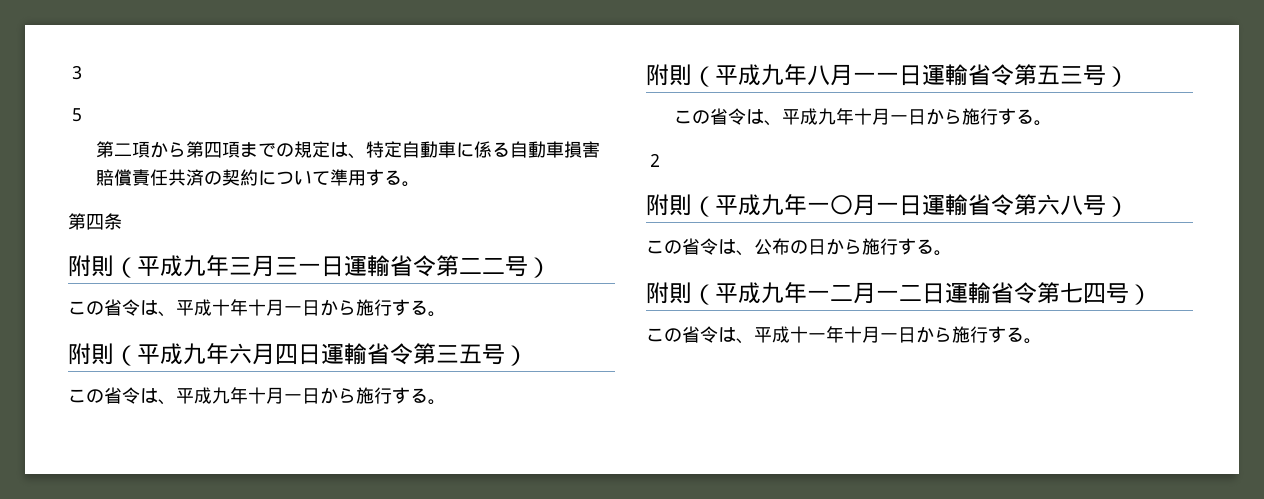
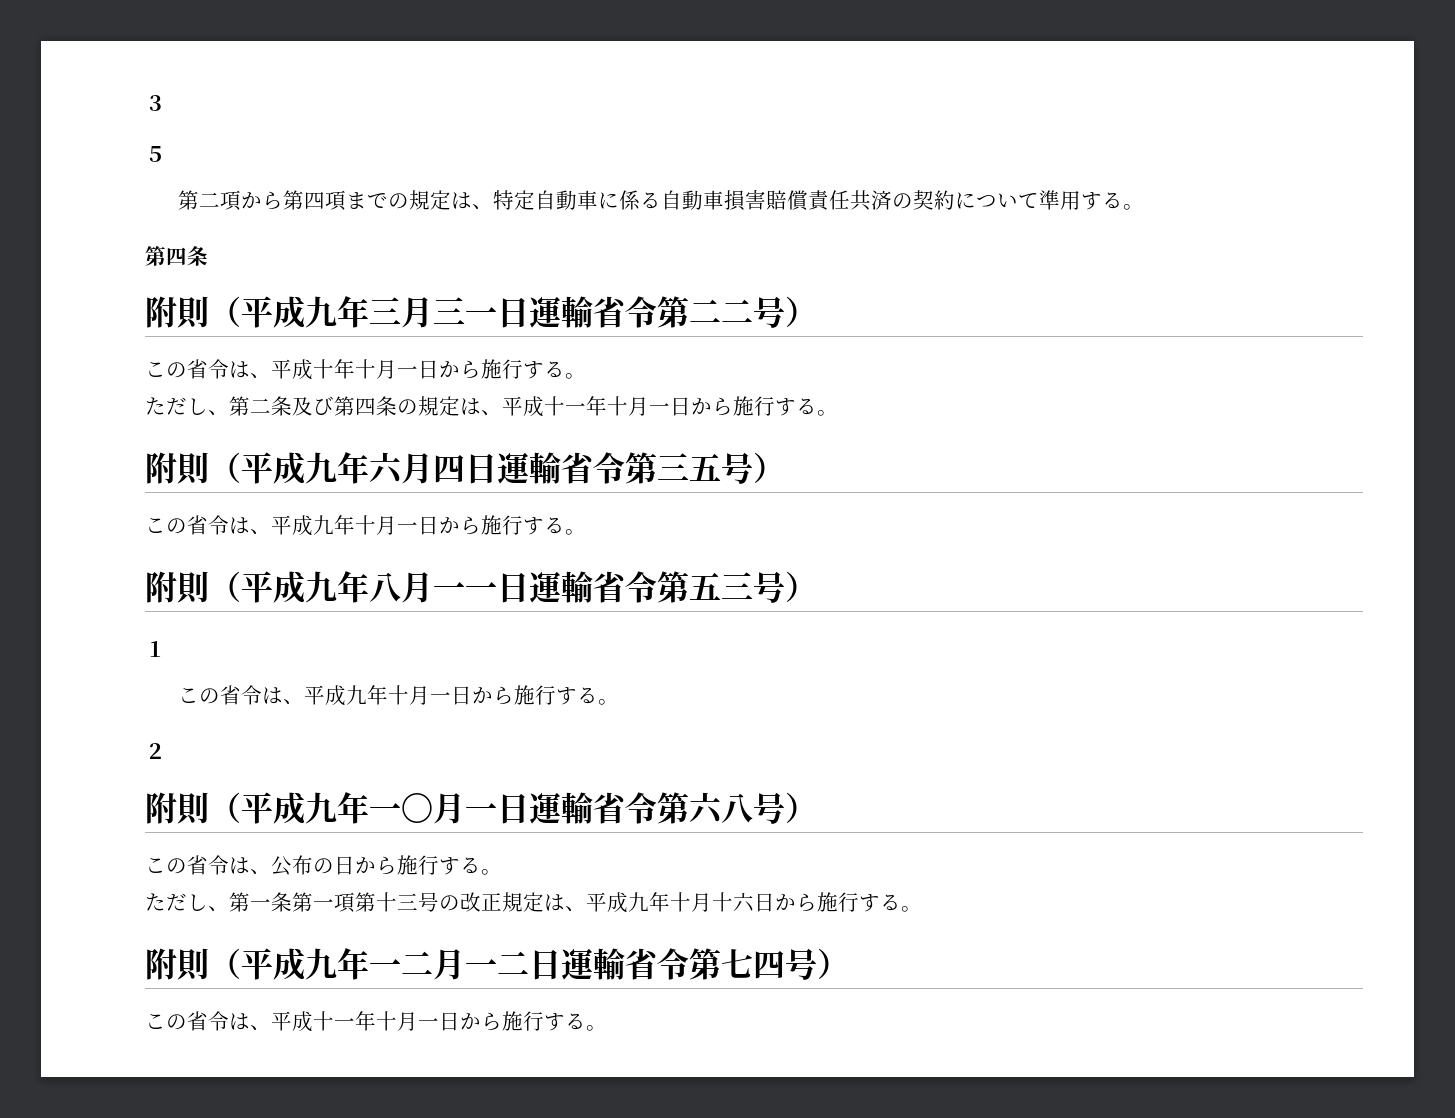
(446, 314) none -> [145,396,838,417] // ただし、第二条及び第四条の規定は、平成十一年十月一日から施行する。
(1129, 76) none -> [145,641,166,657] // １
(952, 253) none -> [145,892,922,913] // ただし、第一条第一項第十三号の改正規定は、平成九年十月十六日から施行する。

